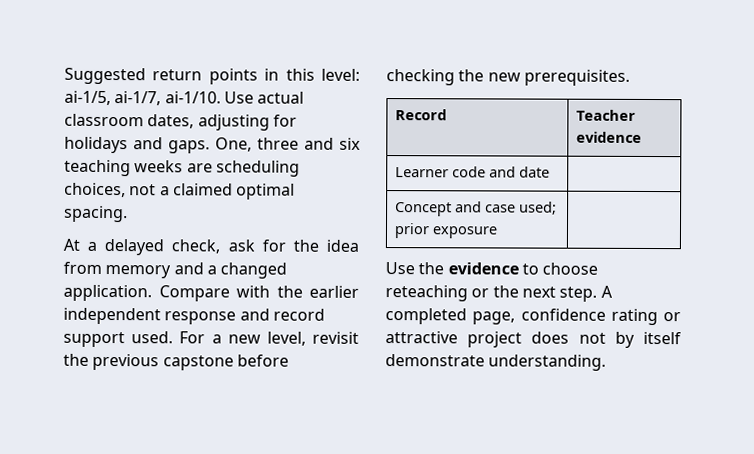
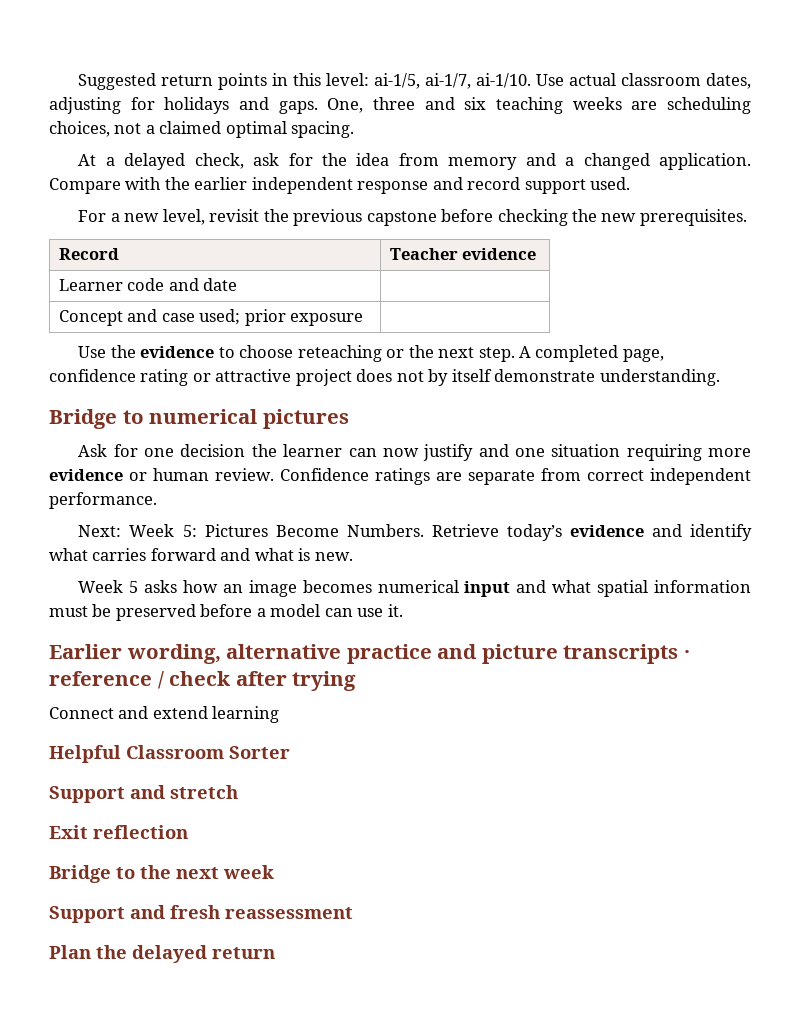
(174, 337) none -> (631, 183) //
(607, 362) none -> [49,409,349,429] [78,444,751,461] [49,468,751,485] [49,492,157,509] [78,524,752,541] [49,548,353,561] [78,580,751,597] [49,604,403,621] [49,644,690,664] [49,671,357,691] [49,706,280,723] [49,745,290,763] [49,785,238,803] [49,825,188,839] [49,865,274,883] [49,905,353,923] [49,945,275,963] // Bridge to numerical pictures // Ask for one decision the learner can now justify and one situation requiring more evidence or human review. Confidence ratings are separate from correct independent performance. // Next: Week 5: Pictures Become Numbers. Retrieve today’s evidence and identify what carries forward and what is new. // Week 5 asks how an image becomes numerical input and what spatial information must be preserved before a model can use it. // Earlier wording, alternative practice and picture transcripts · reference / check after trying // Connect and extend learning // Helpful Classroom Sorter // Support and stretch // Exit reflection // Bridge to the next week // Support and fresh reassessment // Plan the delayed return

